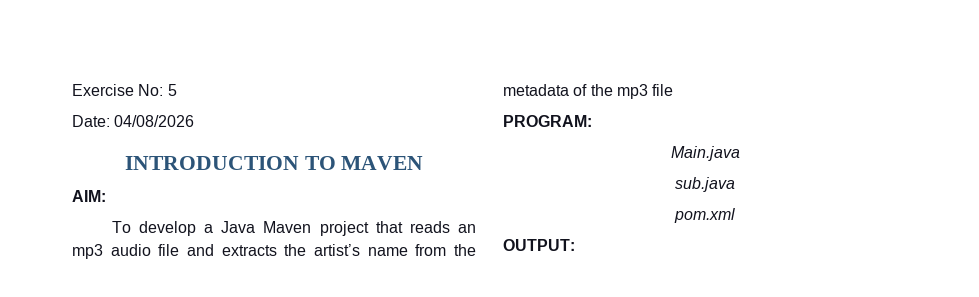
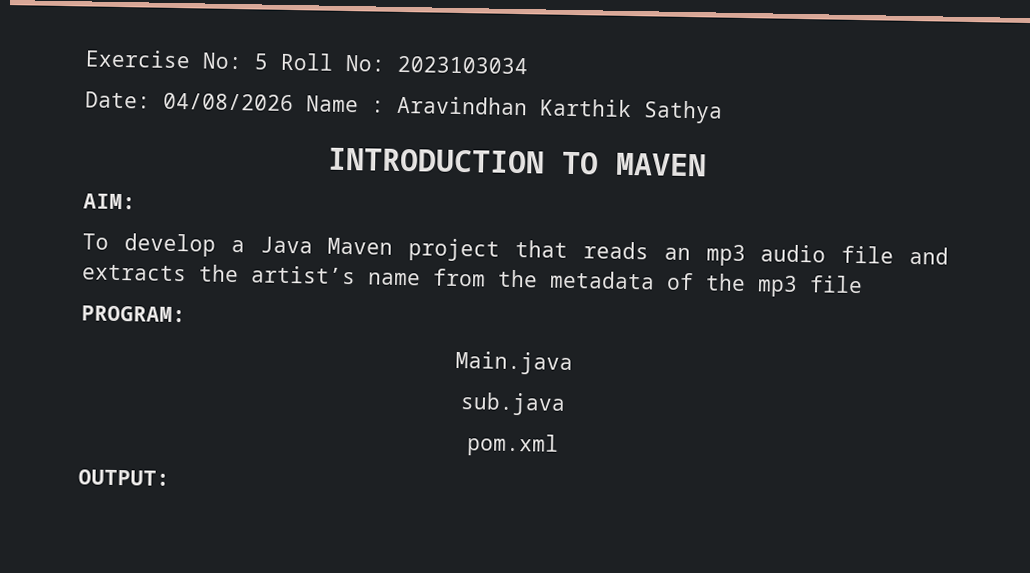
(177, 90) none -> [280,52,529,75] Roll No: 2023103034
(195, 121) none -> [306,95,723,124] Name : Aravindhan Karthik Sathya

